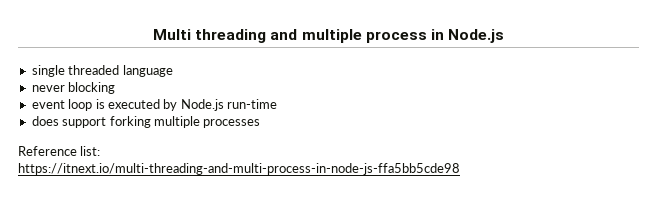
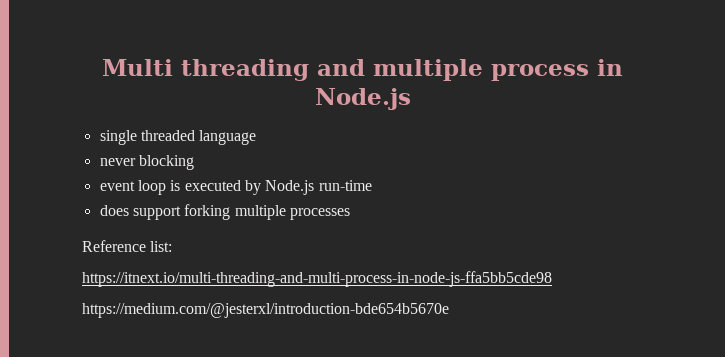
(460, 169) none -> [82,303,449,318] // https://medium.com/@jesterxl/introduction-bde654b5670e

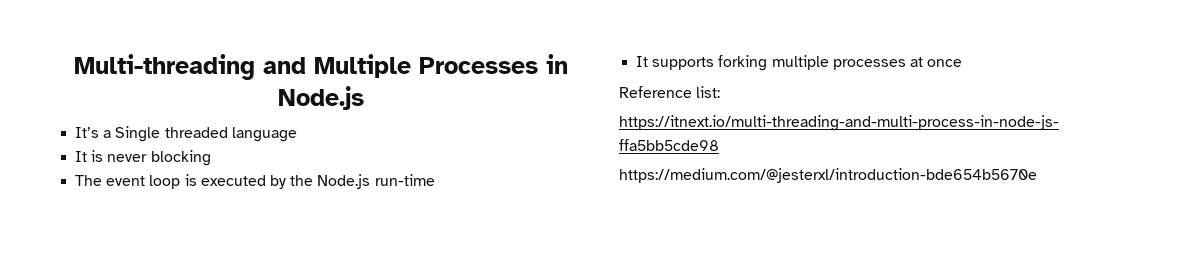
[102,59,589,81] Multi threading and multiple process -> [74,54,538,80] Multi-threading and Multiple Processes
[99,130,137,145] single -> [75,126,161,142] It’s a Single
(257, 137) none -> [75,150,104,162] It is
(194, 162) none -> [75,175,103,186] The
(261, 187) none -> [290,175,314,186] the
[99,205,181,220] does support -> [636,56,715,70] It supports
(350, 214) none -> [909,57,963,67] at once

